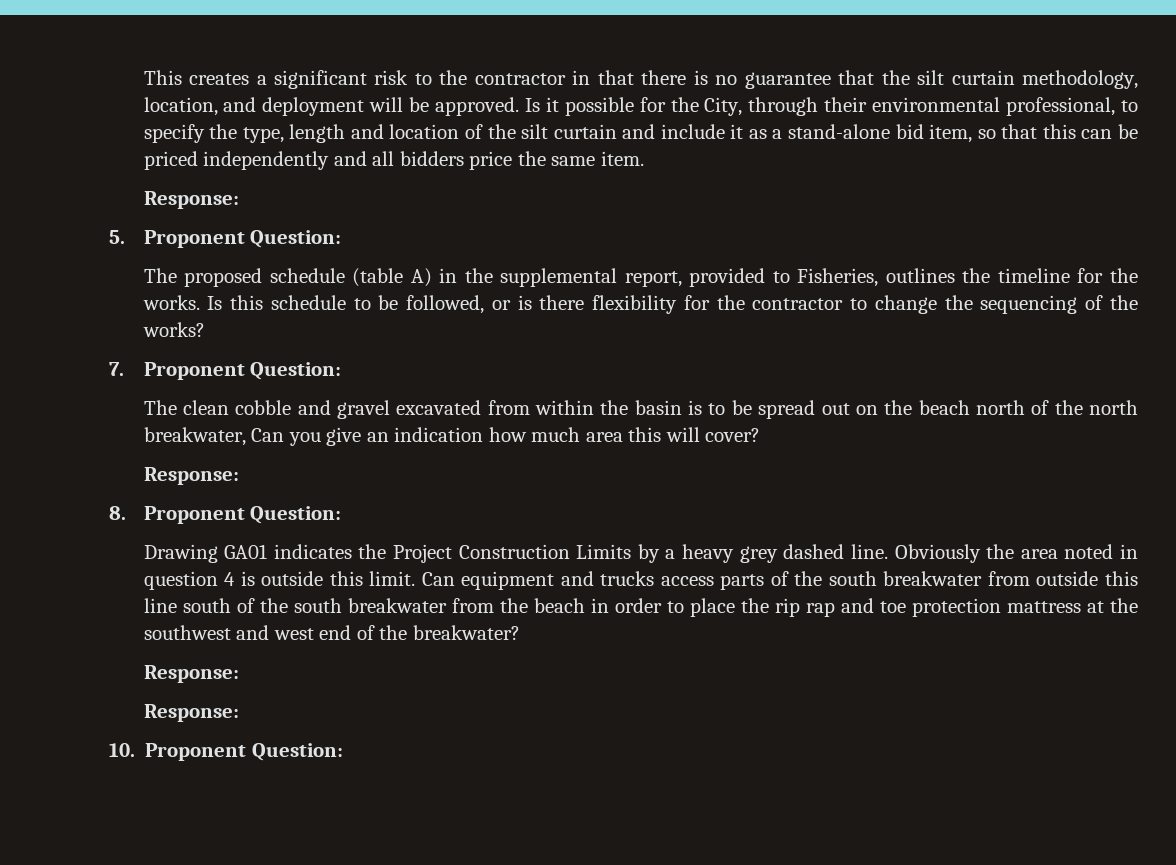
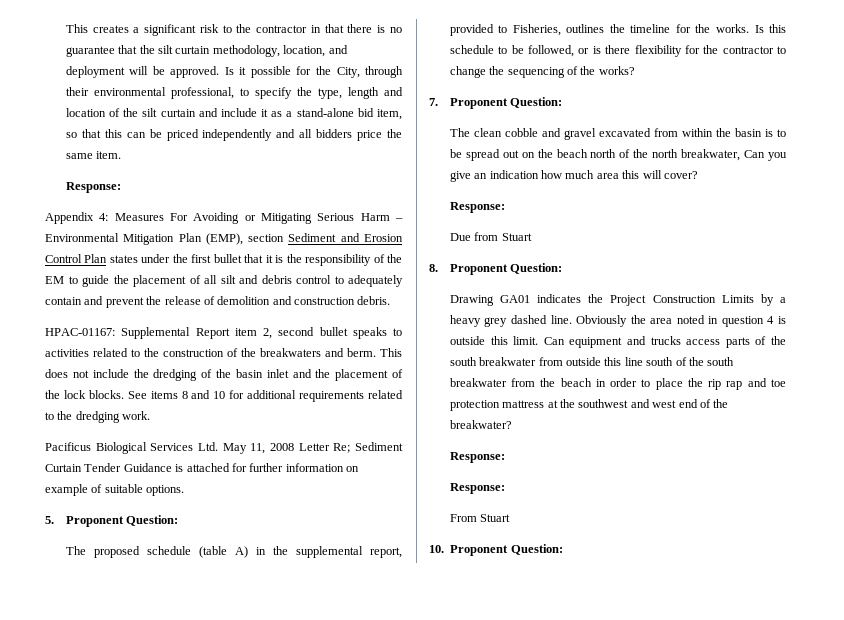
(239, 200) none -> [45,212,403,224] [45,233,403,245] [45,254,402,266] [45,275,403,287] [45,296,391,308] [45,327,402,339] [45,348,402,357] [45,369,403,381] [45,390,403,402] [45,411,151,423] [45,442,403,454] [45,463,359,472] [45,484,185,496] // Appendix 4: Measures For Avoiding or Mitigating Serious Harm – Environmental Mitigation Plan (EMP), section Sediment and Erosion Control Plan states under the first bullet that it is the responsibility of the EM to guide the placement of all silt and debris control to adequately contain and prevent the release of demolition and construction debris. // HPAC-01167: Supplemental Report item 2, second bullet speaks to activities related to the construction of the breakwaters and berm. This does not include the dredging of the basin inlet and the placement of the lock blocks. See items 8 and 10 for additional requirements related to the dredging work. // Pacificus Biological Services Ltd. May 11, 2008 Letter Re; Sediment Curtain Tender Guidance is attached for further information on example of suitable options.
(239, 476) none -> [449,232,532,241] // Due from Stuart
(239, 713) none -> [449,514,511,522] // From Stuart

